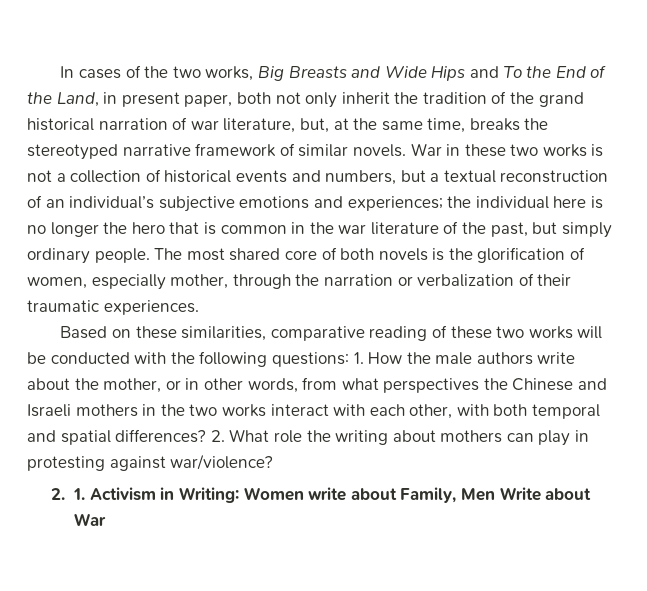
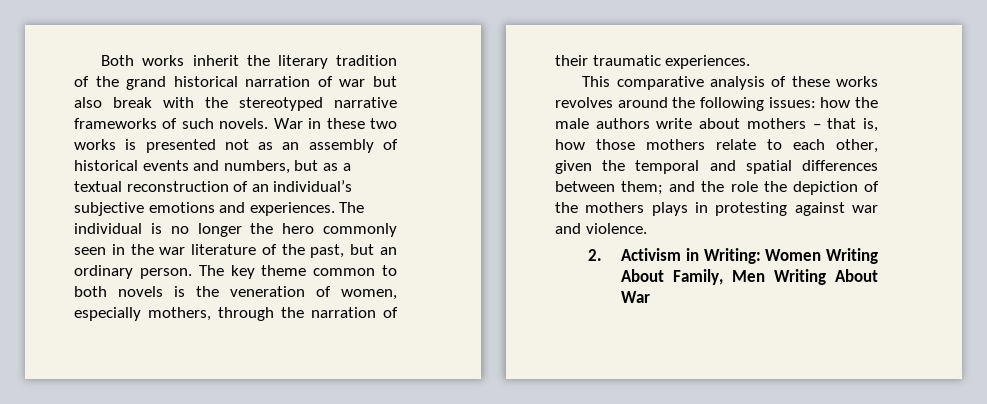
[60,65,607,81] [27,92,338,108] In cases of the two works, Big Breasts and Wide Hips and To the End of the Land, in present paper, both not only -> [101,55,185,66] Both works
(419, 98) none -> [277,55,328,69] literary
[223,118,549,133] [27,143,349,160] literature, but, at the same time, breaks the stereotyped narrative framework of similar -> [373,76,397,87] [74,97,397,111] [74,118,214,129] but also break with the stereotyped narrative frameworks of such
[27,170,142,183] not a collection -> [145,139,374,153] presented not as an assembly
(426, 176) none -> [322,163,338,171] as
[347,196,587,211] experiences; the individual here -> [249,202,365,216] [74,223,142,234] experiences. The individual
[169,222,287,235] that is common -> [322,223,397,237] [74,247,106,255] commonly seen
[561,222,612,238] [27,247,337,264] simply ordinary people. The most shared core of -> [379,247,397,255] [74,265,397,279] an ordinary person. The key theme common to
[477,247,566,263] glorification -> [230,286,305,297] veneration
[170,274,229,289] mother, -> [148,307,211,321] mothers,
[397,274,515,287] or verbalization -> (376, 312) none
[60,325,603,341] [27,351,403,367] Based on these similarities, comparative reading of these two works will be conducted with the following questions: 1. How -> [582,76,878,90] [555,97,851,111] This comparative analysis of these works revolves around the following issues: how
[74,377,608,393] [27,404,601,419] [27,429,590,446] [27,454,274,471] [50,488,86,500] the mother, or in other words, from what perspectives the Chinese and Israeli mothers in the two works interact with each other, with both temporal and spatial differences? 2. What role the writing about mothers can play in protesting against war/violence? // 2. 1. -> [746,118,878,132] [555,139,878,153] [555,160,878,174] [555,181,879,195] [555,202,878,216] [555,223,647,234] [588,249,603,261] mothers – that is, how those mothers relate to each other, given the temporal and spatial differences between them; and the role the depiction of the mothers plays in protesting against war and violence. // 2.
[308,487,592,503] write about Family, Men Write about -> [826,248,878,264] [621,269,878,285] Writing About Family, Men Writing About

